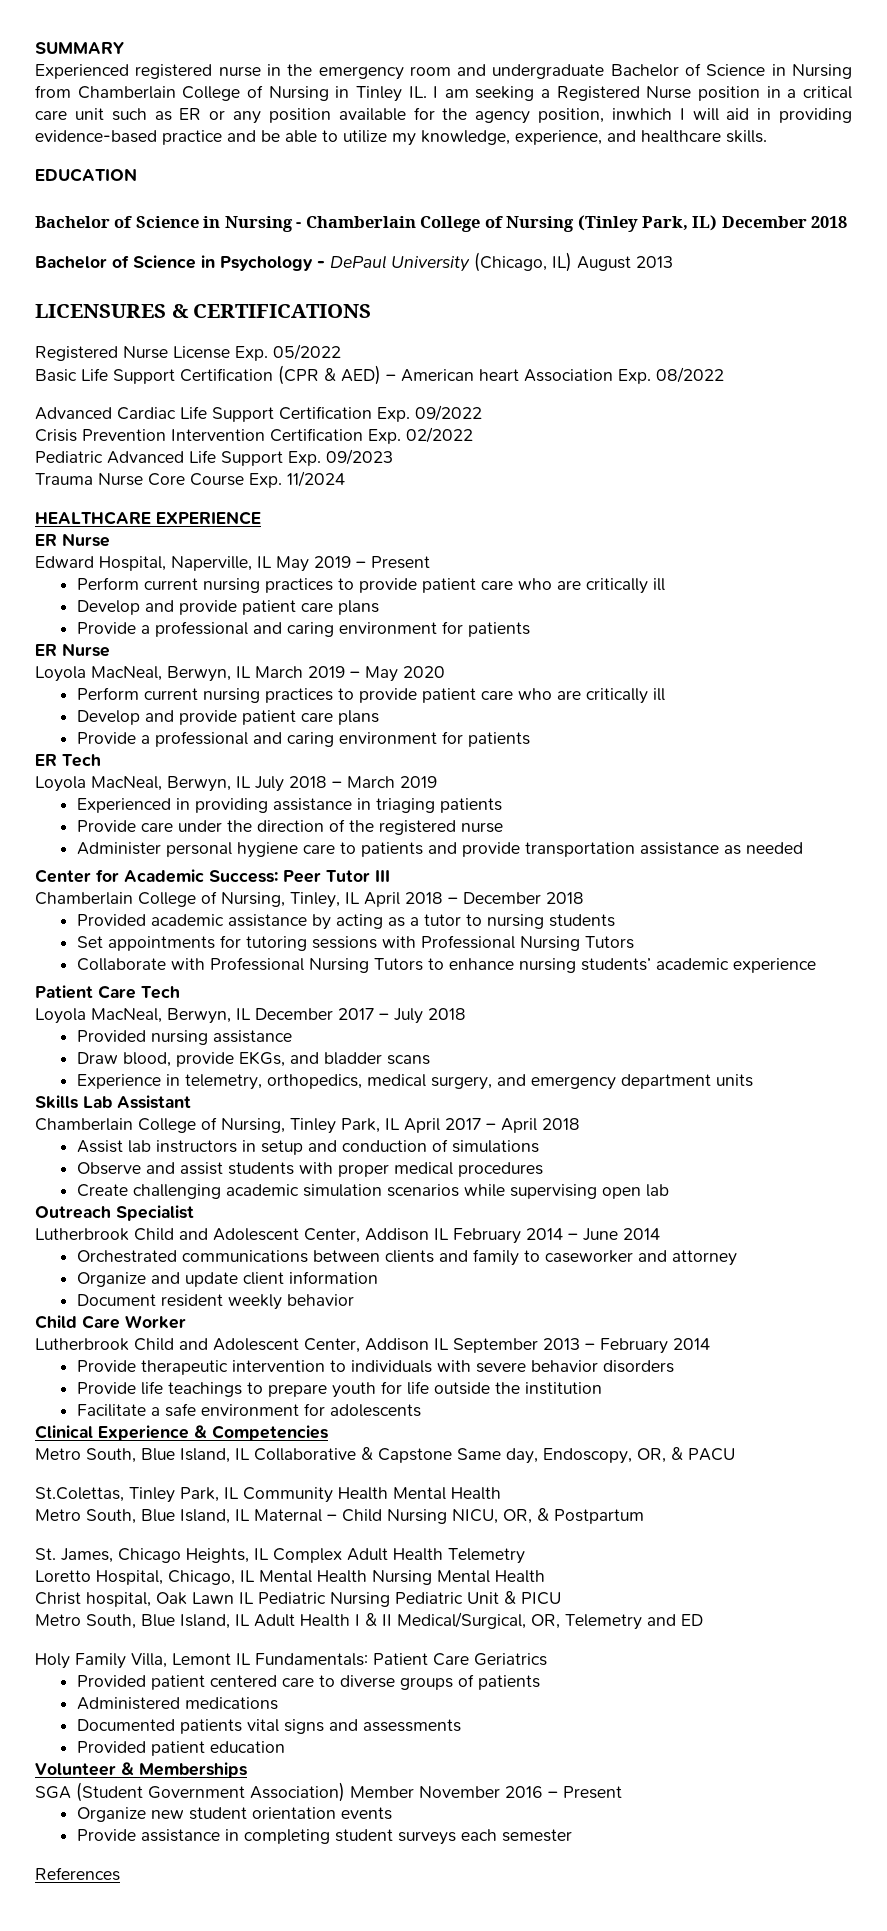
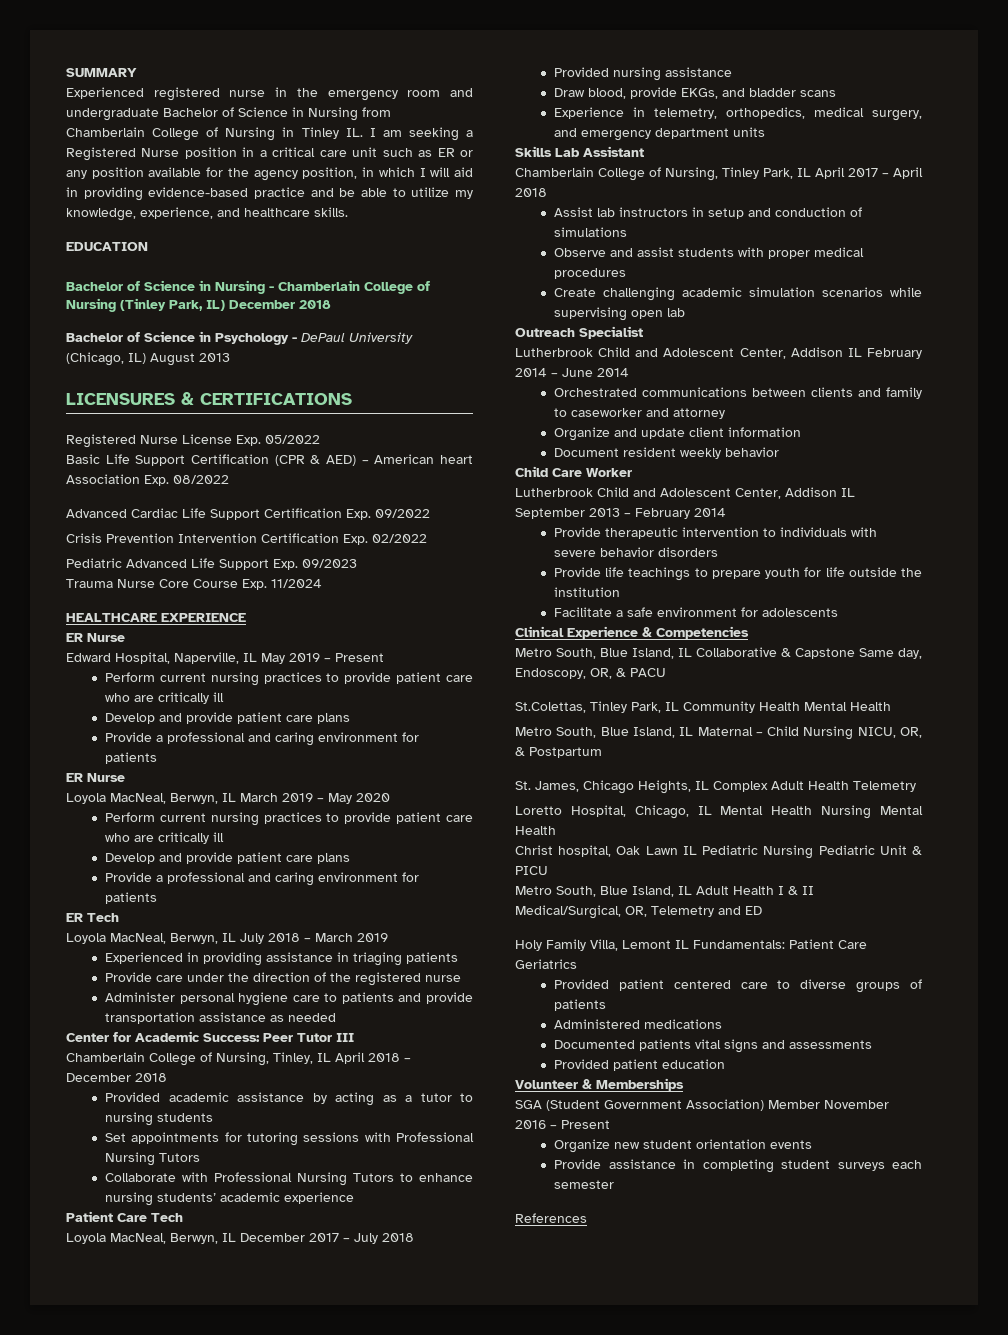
[611,108,672,120] inwhich -> [362,167,415,177] in which

